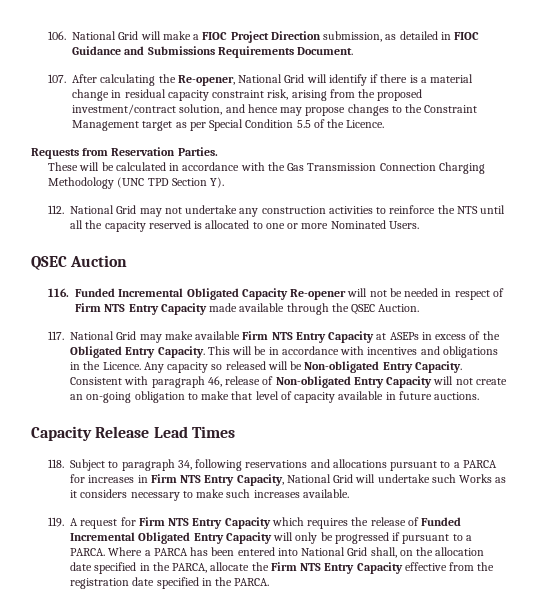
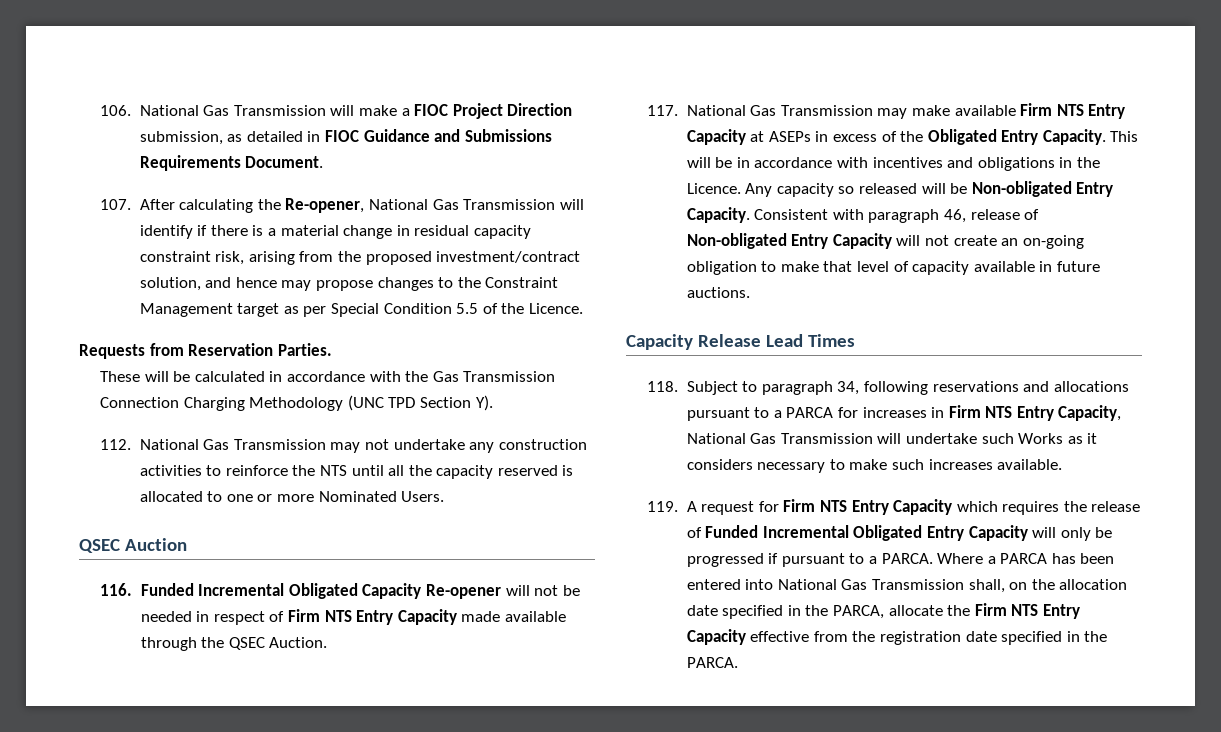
[118,31,139,40] Grid -> [203,105,326,116] Gas Transmission
[284,74,305,83] Grid -> [432,199,556,210] Gas Transmission
[116,205,137,214] Grid -> [203,439,326,450] Gas Transmission
[116,331,137,340] Grid -> [750,105,873,116] Gas Transmission
[333,474,354,483] Grid -> [750,433,873,444] Gas Transmission
[347,547,368,556] Grid -> [841,579,964,590] Gas Transmission

